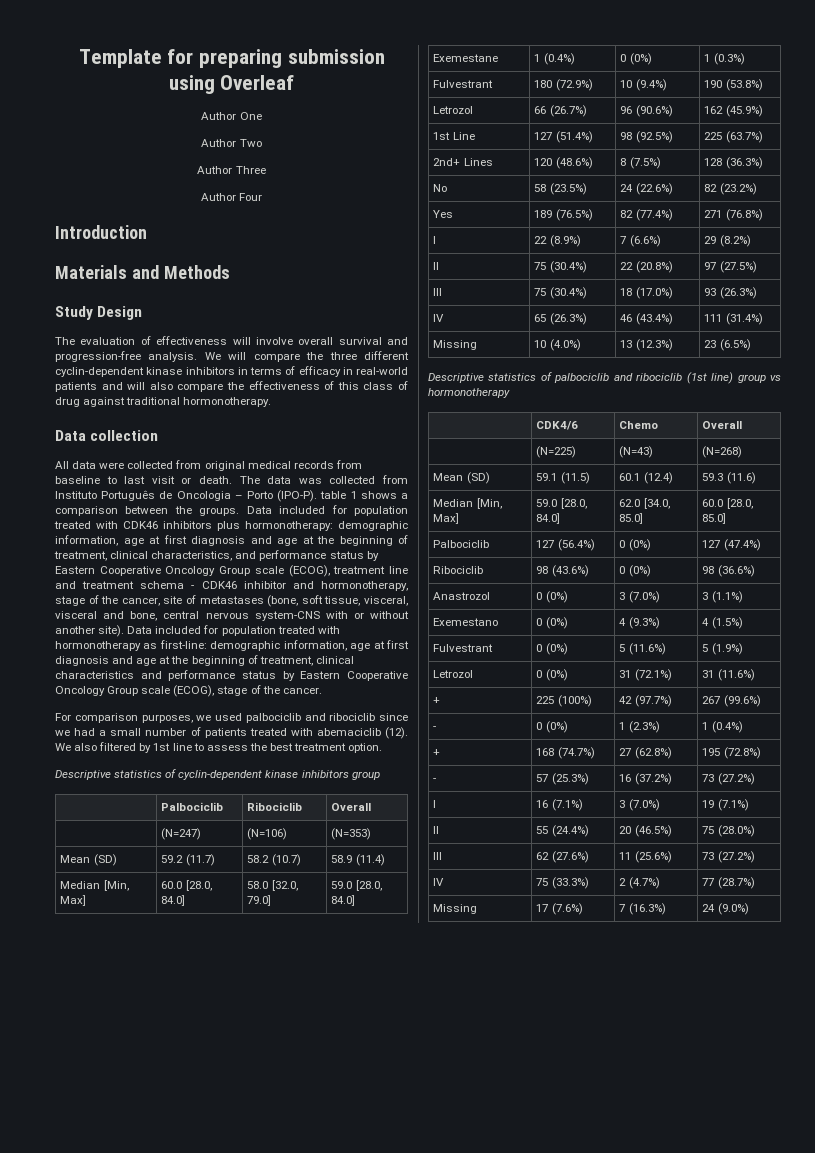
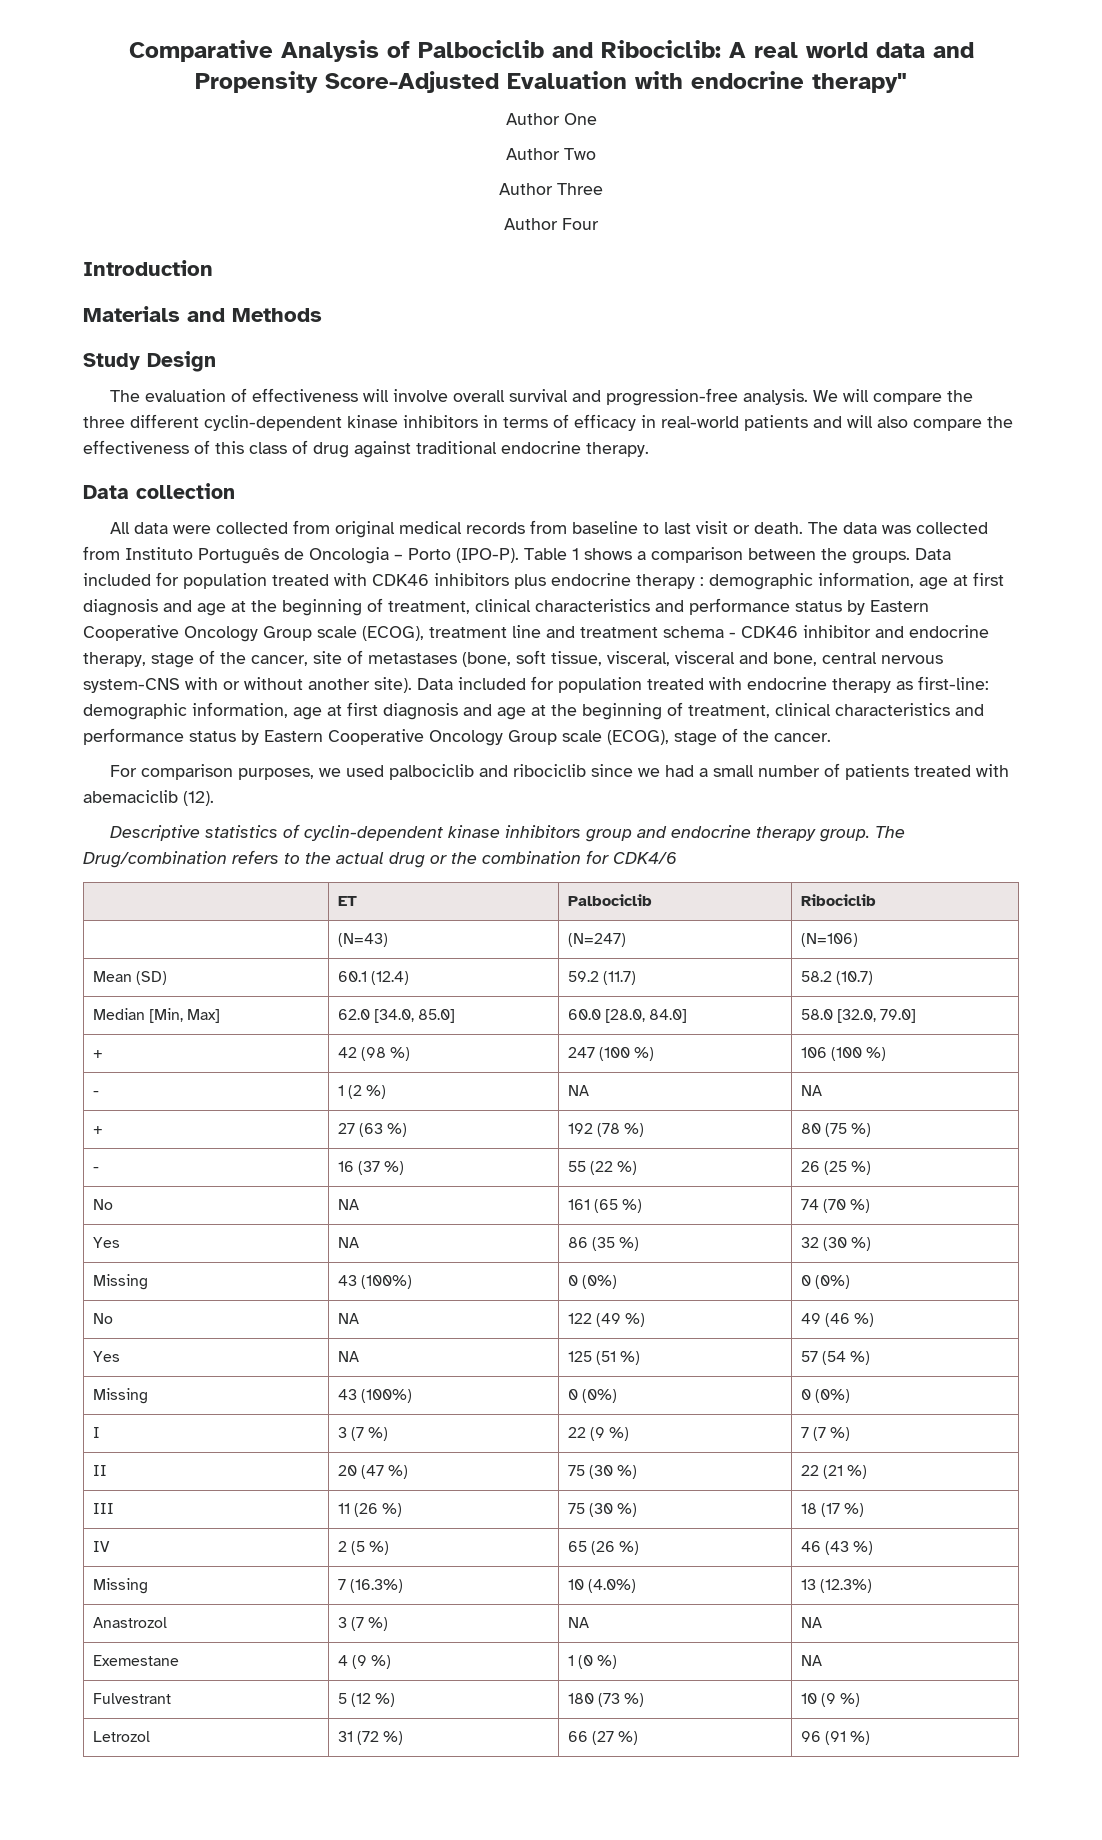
[78,49,385,68] [168,75,295,94] Template for preparing submission using Overleaf -> [128,40,974,62] [195,71,907,93] Comparative Analysis of Palbociclib and Ribociclib: A real world data and Propensity Score-Adjusted Evaluation with endocrine therapy"
[183,397,272,407] hormonotherapy. -> [501,441,649,457] endocrine therapy.
[320,491,347,499] table -> [524,548,567,560] Table
[245,521,333,531] hormonotherapy: -> [551,573,704,589] endocrine therapy :
[151,551,233,561] characteristics, -> [535,599,650,612] characteristics
[321,581,408,591] hormonotherapy, -> [909,625,989,638] [83,652,146,667] endocrine therapy,
[55,641,141,651] hormonotherapy -> [747,677,891,693] endocrine therapy
[55,742,383,753] We also filtered by 1st line to assess the best treatment option. -> (214, 798) none
(380, 775) // -> [636,825,905,842] [83,850,677,868] [337,896,357,906] and endocrine therapy group. The Drug/combination refers to the actual drug or the combination for CDK4/6 // | ET
[331,803,372,811] | Overall // -> [337,933,388,947] // | (N=43)
[331,828,372,840] [60,854,117,866] | (N=353) // Mean (SD) -> [92,971,168,985] [337,971,410,985] // Mean (SD) | 60.1 (12.4)
[331,854,385,866] [60,880,129,891] [60,895,87,906] | 58.9 (11.4) // Median [Min, Max] -> [92,1008,221,1023] [337,1009,456,1023] // Median [Min, Max] | 62.0 [34.0, 85.0]
[331,880,382,891] [331,895,356,906] [433,54,499,62] [534,53,575,65] [620,53,652,65] [704,53,745,65] [433,80,494,88] [534,79,593,91] [620,79,667,91] [704,79,763,91] [433,106,474,114] [534,105,587,117] [620,105,673,117] [704,105,763,117] [433,132,475,140] [534,131,593,143] [620,131,673,143] [704,131,763,143] [433,158,493,166] [534,157,593,169] [620,157,661,169] [704,157,763,169] [433,184,448,192] [534,183,587,195] [620,183,673,195] [704,183,757,195] [433,210,454,218] [534,209,593,221] [620,209,673,221] [704,209,763,221] [433,236,437,244] [534,235,581,247] [620,235,661,247] [704,235,751,247] [433,262,440,270] [534,261,587,273] [620,261,673,273] [704,261,757,273] [433,288,443,296] [534,287,587,299] | 59.0 [28.0, 84.0] // Exemestane | 1 (0.4%) | 0 (0%) | 1 (0.3%) // Fulvestrant | 180 (72.9%) | 10 (9.4%) | 190 (53.8%) // Letrozol | 66 (26.7%) | 96 (90.6%) | 162 (45.9%) // 1st Line | 127 (51.4%) | 98 (92.5%) | 225 (63.7%) // 2nd+ Lines | 120 (48.6%) | 8 (7.5%) | 128 (36.3%) // No | 58 (23.5%) | 24 (22.6%) | 82 (23.2%) // Yes | 189 (76.5%) | 82 (77.4%) | 271 (76.8%) // I | 22 (8.9%) | 7 (6.6%) | 29 (8.2%) // II | 75 (30.4%) | 22 (20.8%) | 97 (27.5%) // III | 75 (30.4%) -> [92,1050,103,1058] [337,1047,411,1061] [567,1047,655,1061] [800,1047,887,1061] [92,1091,99,1096] [337,1085,387,1099] [567,1085,589,1096] [800,1085,822,1096] [92,1126,103,1134] [337,1123,408,1137] [567,1123,645,1137] [800,1123,872,1137] [92,1167,99,1172] [337,1161,405,1175] [567,1161,638,1175] [800,1161,872,1175] [92,1199,113,1210] [337,1199,359,1210] [567,1199,643,1213] [800,1199,871,1213] [92,1237,120,1248] [337,1237,359,1248] [567,1237,640,1251] [800,1237,872,1251] [92,1274,148,1290] [337,1275,413,1289] [567,1275,618,1289] [800,1275,851,1289] [92,1313,113,1324] [337,1313,359,1324] [567,1313,646,1327] [800,1313,875,1327] [92,1351,120,1362] [337,1351,359,1362] [567,1351,641,1365] [800,1351,871,1365] [92,1388,148,1404] [337,1389,413,1403] [567,1389,618,1403] [800,1389,851,1403] [92,1427,100,1438] [337,1427,389,1441] [567,1427,630,1441] [800,1427,851,1441] [92,1465,107,1476] [337,1465,409,1479] [567,1465,638,1479] [800,1465,868,1479] [92,1503,114,1514] [337,1503,403,1517] [567,1503,638,1517] // + | 42 (98 %) | 247 (100 %) | 106 (100 %) // - | 1 (2 %) | NA | NA // + | 27 (63 %) | 192 (78 %) | 80 (75 %) // - | 16 (37 %) | 55 (22 %) | 26 (25 %) // No | NA | 161 (65 %) | 74 (70 %) // Yes | NA | 86 (35 %) | 32 (30 %) // Missing | 43 (100%) | 0 (0%) | 0 (0%) // No | NA | 122 (49 %) | 49 (46 %) // Yes | NA | 125 (51 %) | 57 (54 %) // Missing | 43 (100%) | 0 (0%) | 0 (0%) // I | 3 (7 %) | 22 (9 %) | 7 (7 %) // II | 20 (47 %) | 75 (30 %) | 22 (21 %) // III | 11 (26 %) | 75 (30 %)
[635,287,673,299] [704,287,757,299] [433,314,445,322] (17.0%) | 93 (26.3%) // IV -> [821,1503,865,1517] [92,1541,110,1552] [337,1541,390,1555] (17 %) // IV | 2 (5 %)
[549,313,587,325] (26.3%) -> [591,1541,640,1555] (26 %)
[635,313,673,325] [704,313,763,325] [433,340,478,350] (43.4%) | 111 (31.4%) // Missing -> [825,1541,874,1555] [92,1578,148,1594] [337,1579,404,1593] (43 %) // Missing | 7 (16.3%)
[704,339,751,351] [428,372,781,384] [428,388,510,398] [536,421,579,430] [619,421,659,429] [702,421,743,429] [536,446,577,458] [619,446,654,458] [702,446,743,458] [433,472,490,484] [536,472,590,484] [619,472,673,484] [702,472,756,484] [433,498,502,509] [433,513,460,524] [536,498,587,509] [536,513,561,524] [619,498,670,509] [619,513,644,524] [702,498,753,509] [702,513,727,524] [433,540,490,548] [536,539,595,551] [619,539,651,551] [702,539,761,551] [433,566,484,574] [536,565,589,577] [619,565,651,577] [702,565,755,577] [433,592,491,600] [536,591,568,603] [619,591,660,603] [702,591,743,603] [433,618,499,626] [536,617,568,629] [619,617,660,629] [702,617,743,629] [433,644,494,652] [536,643,568,655] [619,643,666,655] [702,643,743,655] [433,670,474,678] [536,669,568,681] [619,669,672,681] [702,669,755,681] [433,697,441,704] [536,695,592,707] [619,695,672,707] [702,695,761,707] [433,726,437,730] [536,721,568,733] [619,721,660,733] [702,721,743,733] [433,749,441,756] [536,747,595,759] [619,747,672,759] [702,747,761,759] [433,778,437,782] [536,773,589,785] [619,773,672,785] [702,773,755,785] [433,800,437,808] [536,799,583,811] [619,799,660,811] [702,799,749,811] [433,826,440,834] [536,825,589,837] [619,825,672,837] [702,825,755,837] [433,852,443,860] [536,851,589,863] [619,851,672,863] [702,851,755,863] [433,878,445,886] [536,877,589,889] [619,877,660,889] [702,877,755,889] [433,904,478,914] [536,903,583,915] [619,903,666,915] [702,903,749,915] | 23 (6.5%) // Descriptive statistics of palbociclib and ribociclib (1st line) group vs hormonotherapy // | CDK4/6 | Chemo | Overall // | (N=225) | (N=43) | (N=268) // Mean (SD) | 59.1 (11.5) | 60.1 (12.4) | 59.3 (11.6) // Median [Min, Max] | 59.0 [28.0, 84.0] | 62.0 [34.0, 85.0] | 60.0 [28.0, 85.0] // Palbociclib | 127 (56.4%) | 0 (0%) | 127 (47.4%) // Ribociclib | 98 (43.6%) | 0 (0%) | 98 (36.6%) // Anastrozol | 0 (0%) | 3 (7.0%) | 3 (1.1%) // Exemestano | 0 (0%) | 4 (9.3%) | 4 (1.5%) // Fulvestrant | 0 (0%) | 5 (11.6%) | 5 (1.9%) // Letrozol | 0 (0%) | 31 (72.1%) | 31 (11.6%) // + | 225 (100%) | 42 (97.7%) | 267 (99.6%) // - | 0 (0%) | 1 (2.3%) | 1 (0.4%) // + | 168 (74.7%) | 27 (62.8%) | 195 (72.8%) // - | 57 (25.3%) | 16 (37.2%) | 73 (27.2%) // I | 16 (7.1%) | 3 (7.0%) | 19 (7.1%) // II | 55 (24.4%) | 20 (46.5%) | 75 (28.0%) // III | 62 (27.6%) | 11 (25.6%) | 73 (27.2%) // IV | 75 (33.3%) | 2 (4.7%) | 77 (28.7%) // Missing | 17 (7.6%) | 7 (16.3%) | 24 (9.0%) -> [92,1617,167,1628] [337,1617,389,1631] [567,1617,589,1628] [800,1617,822,1628] [92,1655,179,1666] [337,1655,392,1669] [567,1655,618,1669] [800,1655,822,1666] [92,1693,171,1704] [337,1693,396,1707] [567,1693,645,1707] [800,1693,861,1707] [92,1731,150,1742] [337,1731,404,1745] [567,1731,639,1745] [800,1731,871,1745] // Anastrozol | 3 (7 %) | NA | NA // Exemestane | 4 (9 %) | 1 (0 %) | NA // Fulvestrant | 5 (12 %) | 180 (73 %) | 10 (9 %) // Letrozol | 31 (72 %) | 66 (27 %) | 96 (91 %)

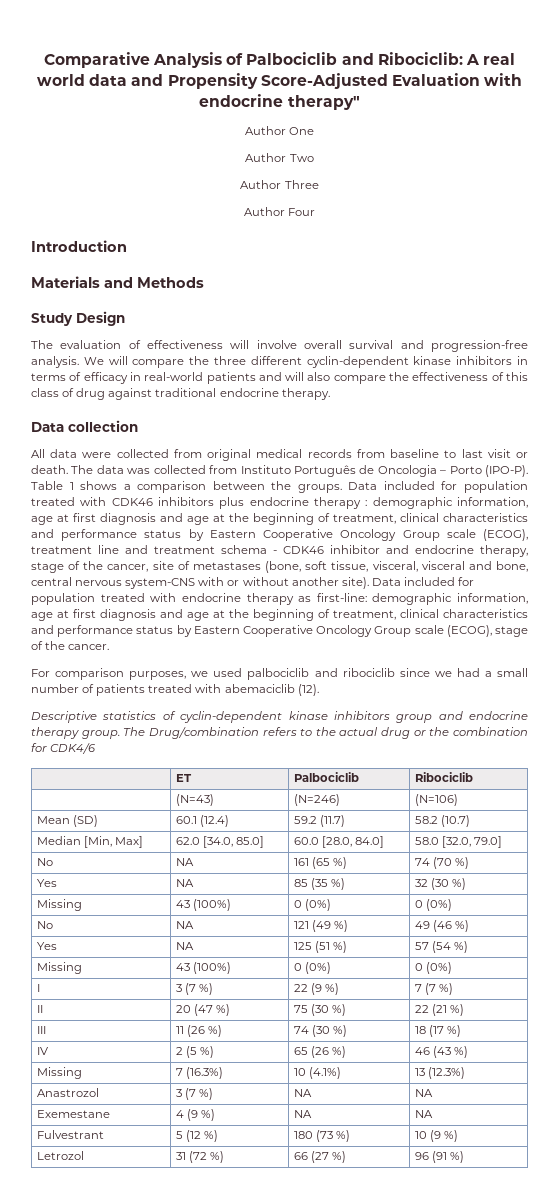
[567,933,626,947] (N=247) -> [294,794,341,806] (N=246)
[92,1050,103,1058] [337,1047,411,1061] [567,1047,655,1061] [800,1047,887,1061] [92,1091,99,1096] [337,1085,387,1099] [567,1085,589,1096] [800,1085,822,1096] [92,1126,103,1134] [337,1123,408,1137] [567,1123,645,1137] [800,1123,872,1137] [92,1167,99,1172] [337,1161,405,1175] [567,1161,638,1175] [800,1161,872,1175] // + | 42 (98 %) | 247 (100 %) | 106 (100 %) // - | 1 (2 %) | NA | NA // + | 27 (63 %) | 192 (78 %) | 80 (75 %) // - | 16 (37 %) | 55 (22 %) | 26 (25 %) -> (503, 842) none
[567,1237,588,1248] 86 -> [294,879,309,887] 85
[567,1313,592,1324] 122 -> [294,921,310,929] 121
[567,1503,585,1514] 75 -> [294,1026,310,1034] 74
[588,1579,637,1593] (4.0%) -> [309,1067,342,1079] (4.1%)
[567,1655,618,1669] 1 (0 %) -> [294,1110,313,1118] NA

